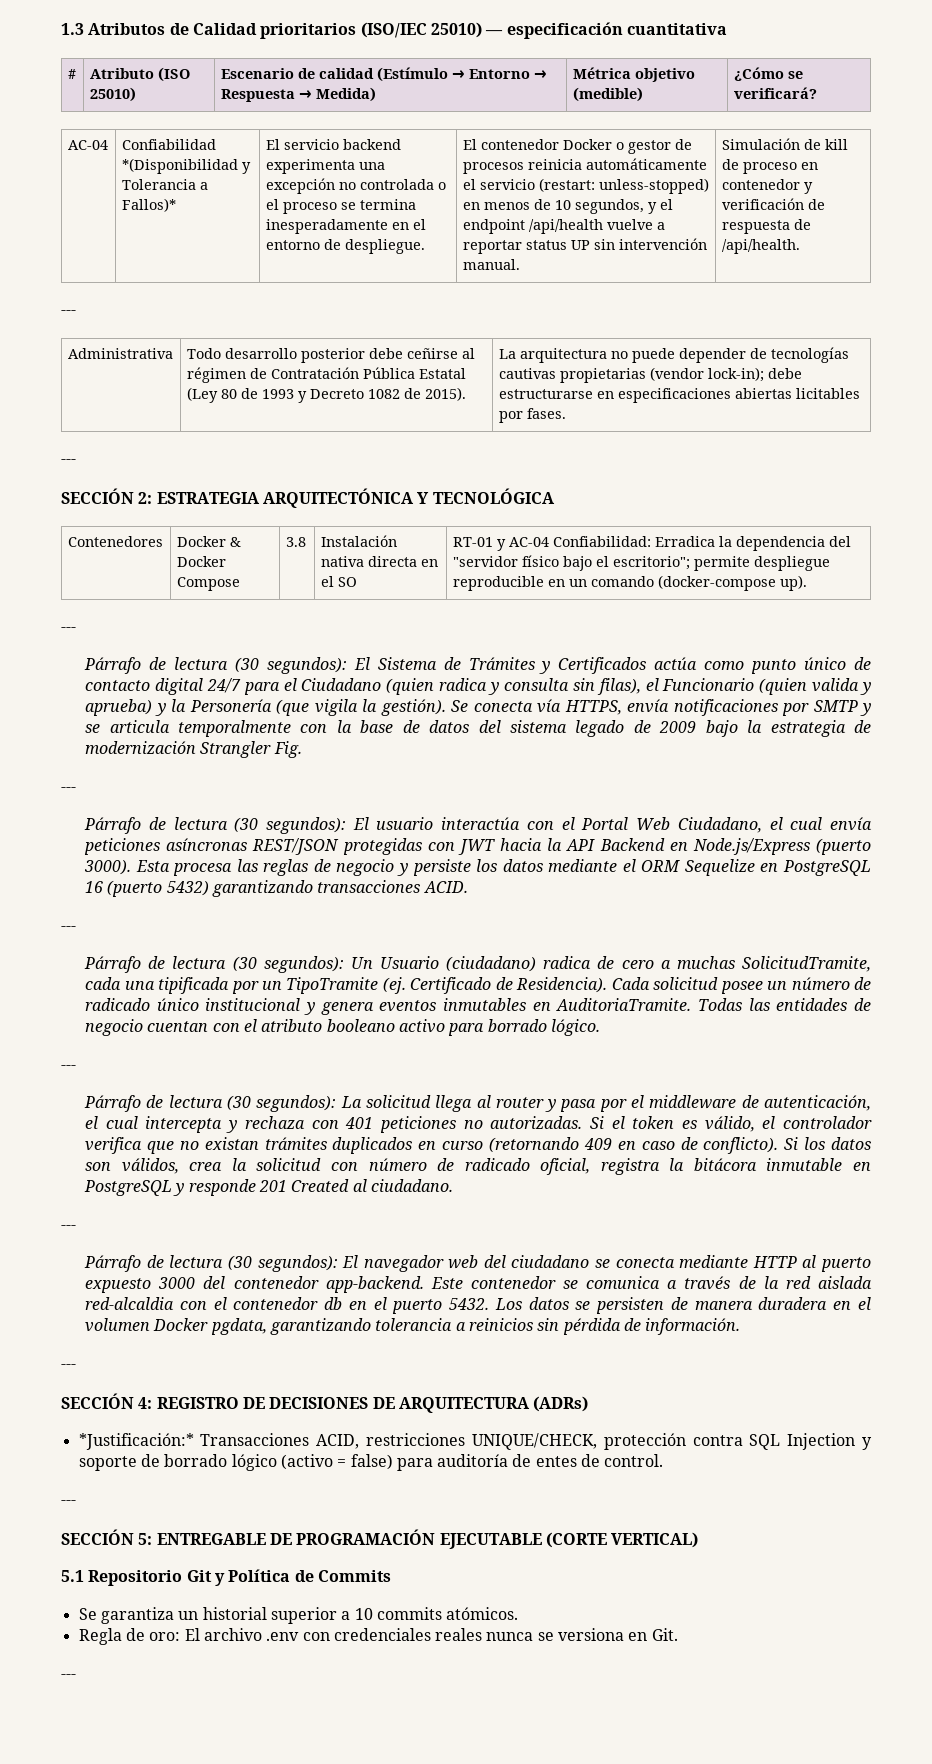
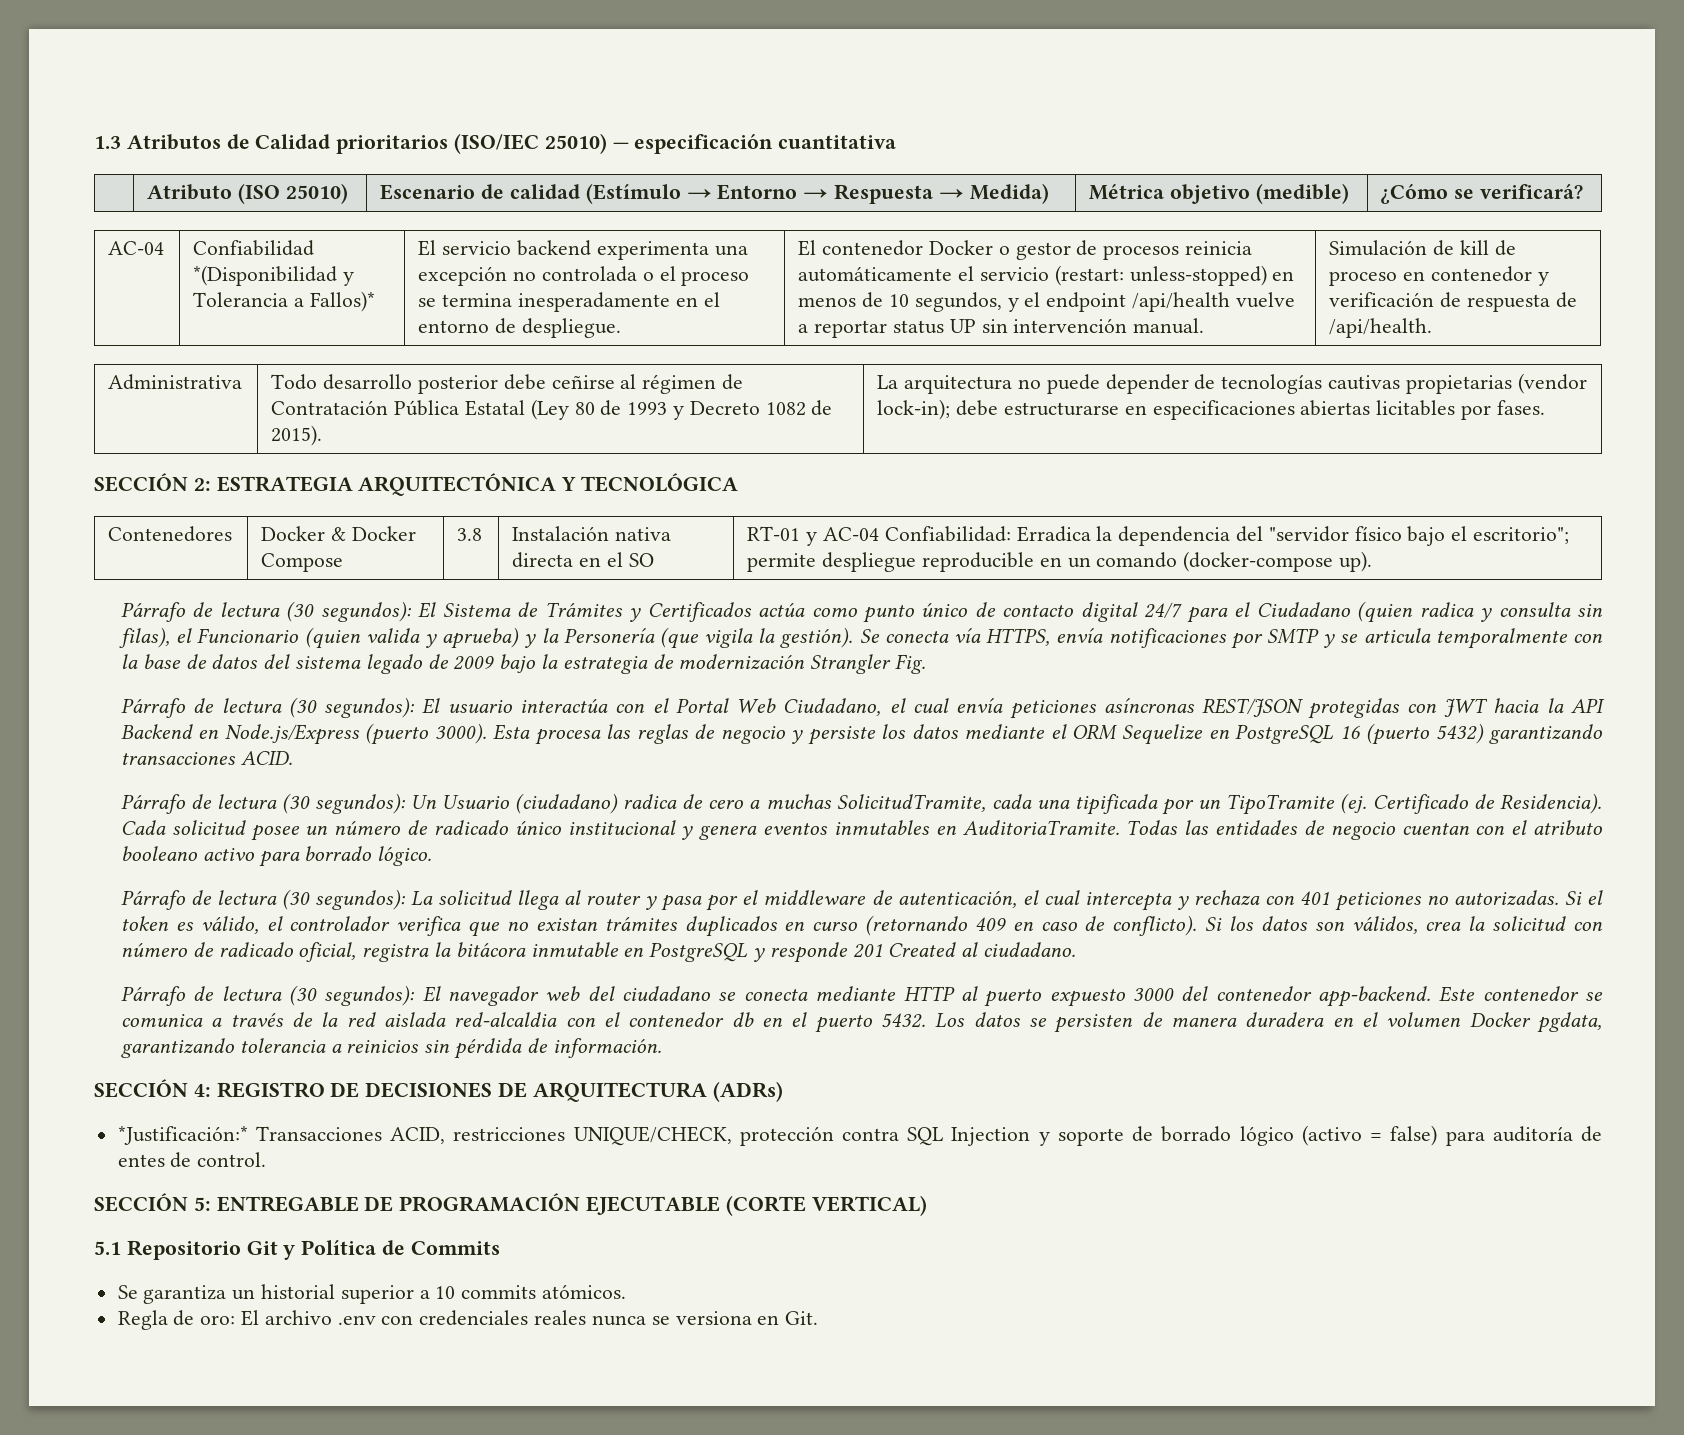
[67,69,76,79] # -> (897, 142) none
[61,310,76,315] // --- -> (1433, 328) none
[61,459,76,464] // --- -> (1545, 407) none
[61,627,76,632] // --- -> (1372, 561) none
[61,787,76,792] // --- -> (927, 664) none
[61,926,76,931] // --- -> (293, 758) none
[61,1065,76,1070] // --- -> (433, 856) none
[61,1225,76,1230] // --- -> (1077, 949) none
[61,1364,76,1369] // --- -> (662, 1048) none
[61,1500,76,1505] // --- -> (267, 1159) none
[61,1674,76,1679] // --- -> (819, 1318) none

